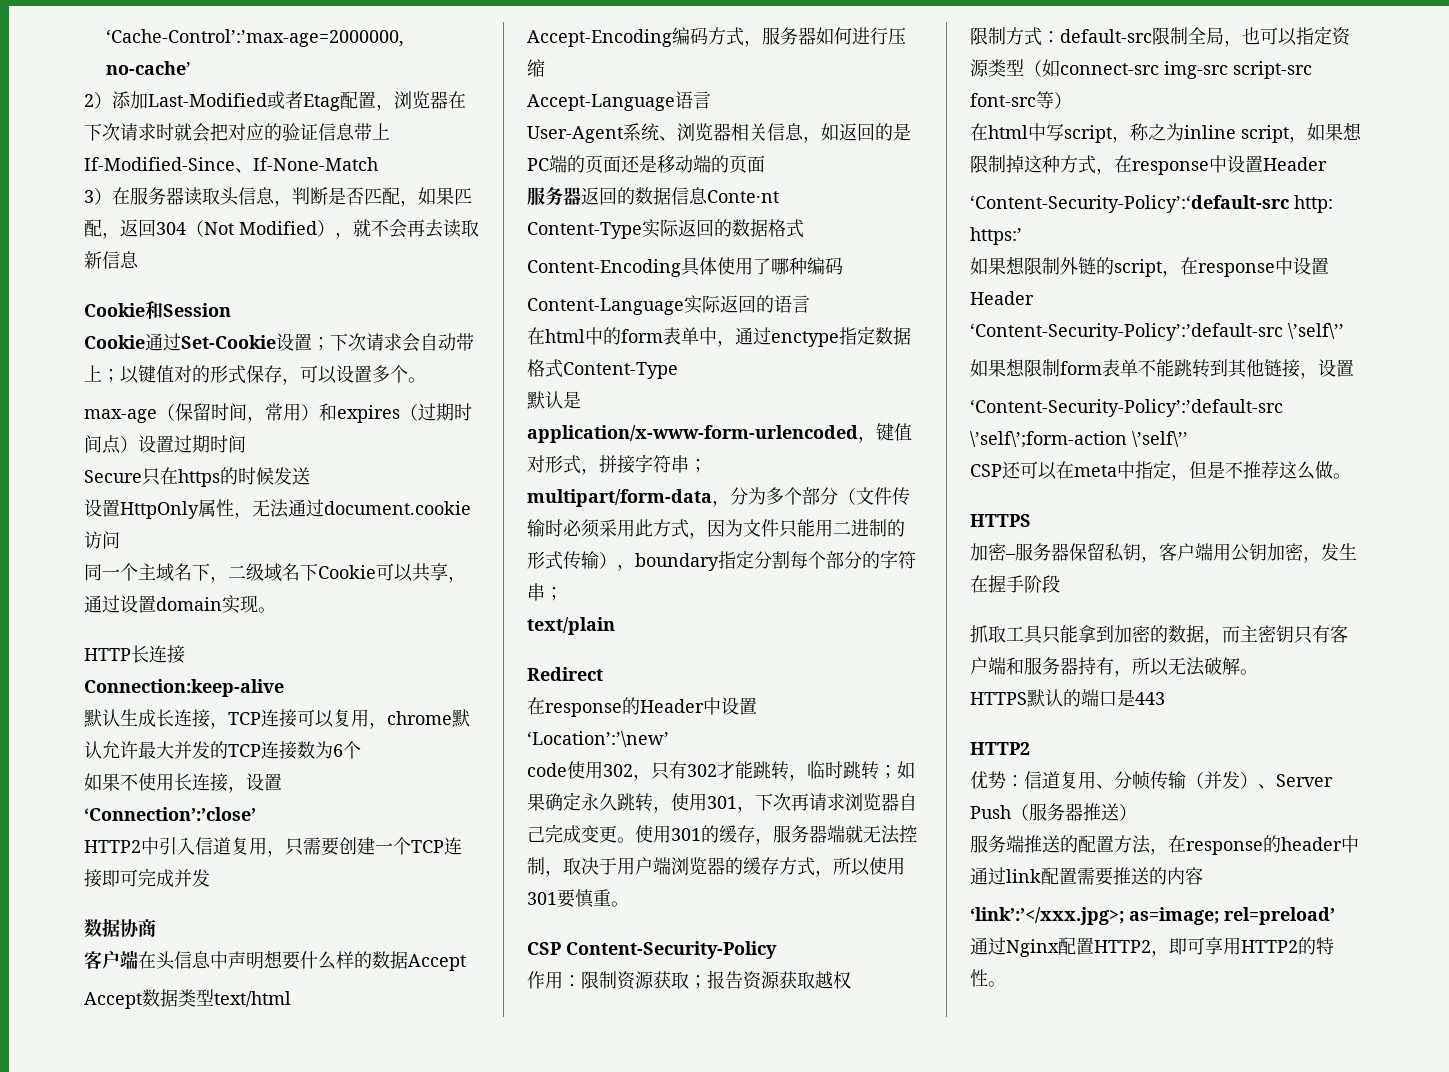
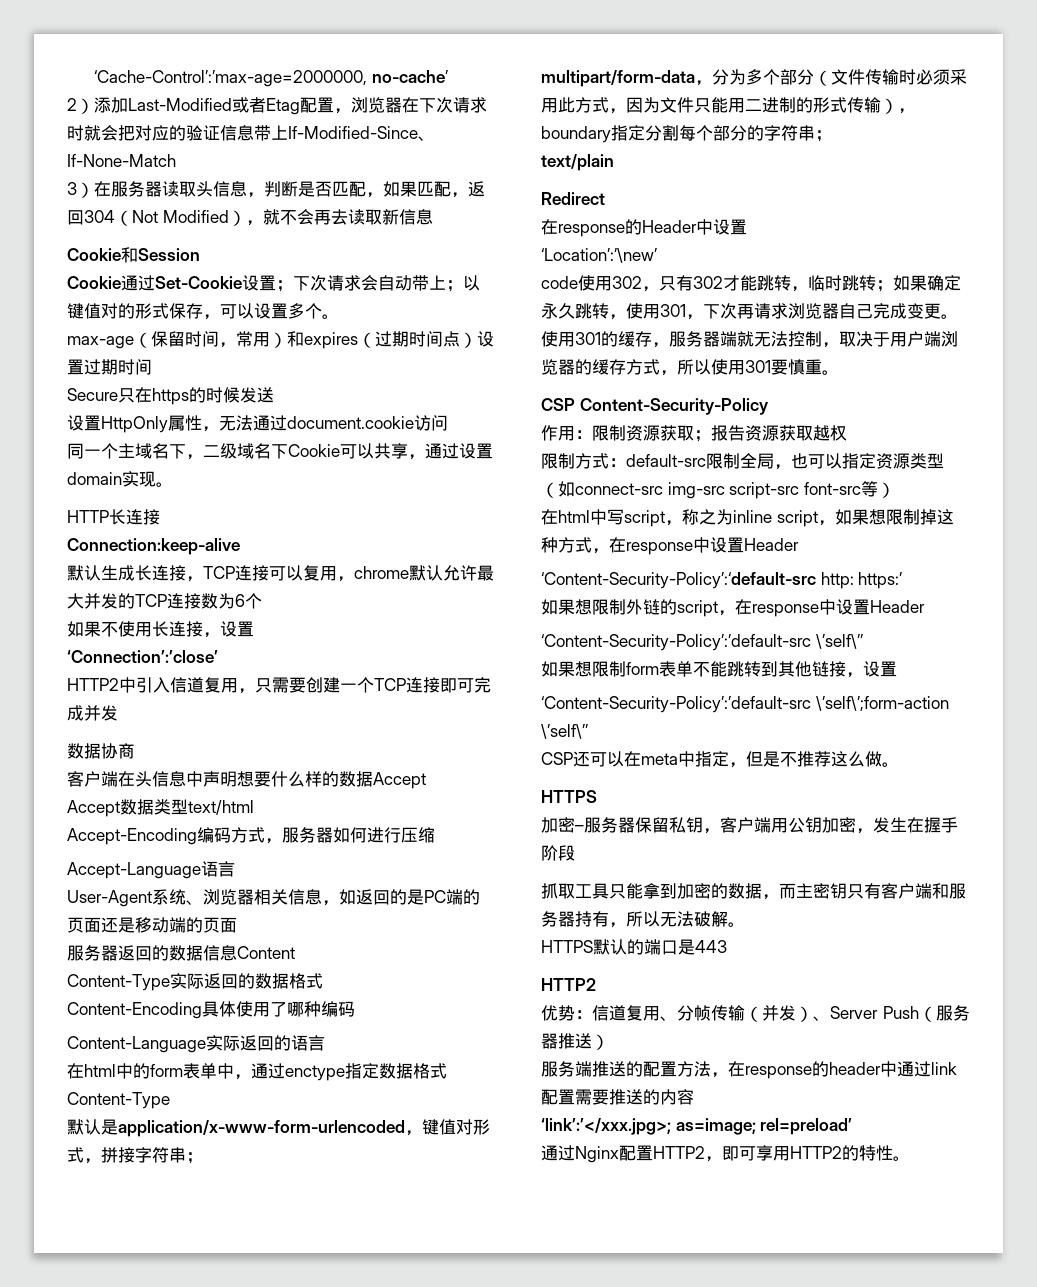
[707,190,779,203] Conte·nt -> [237,946,295,959] Content

